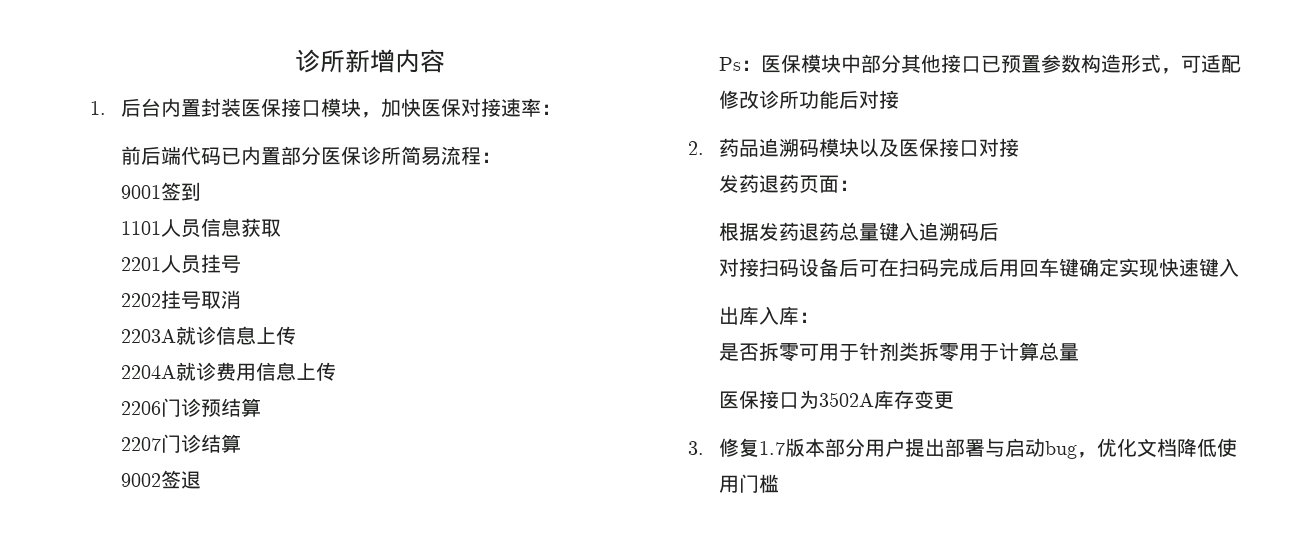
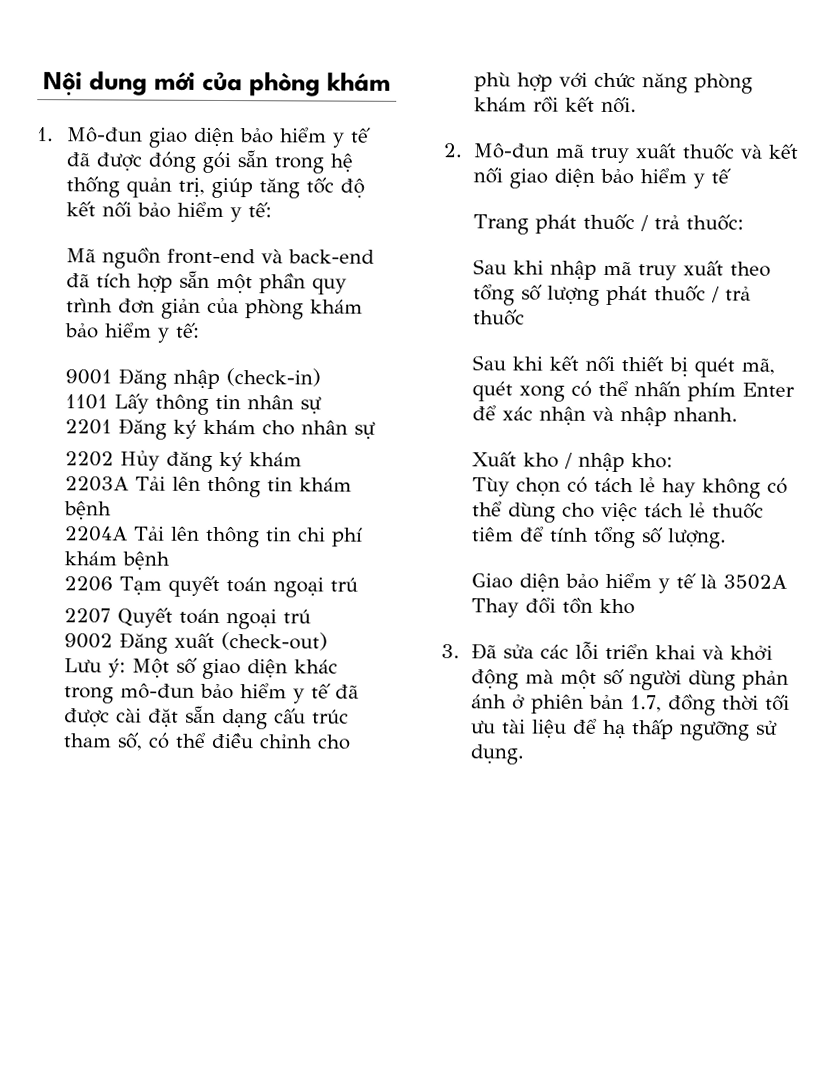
[295,49,445,73] [90,98,562,118] [121,146,502,166] [121,182,202,201] [121,218,282,238] [121,254,242,274] [121,290,242,309] [121,326,297,345] [121,362,337,381] [121,398,262,417] [121,434,242,453] [121,470,202,489] [719,54,1242,74] [719,90,900,109] [688,138,1020,157] [719,174,860,193] [719,222,1000,241] [719,258,1240,278] [719,306,820,325] [719,342,1080,362] [719,390,955,409] [688,438,1238,459] [719,474,780,493] 诊所新增内容 // 1.后台内置封装医保接口模块，加快医保对接速率： // 前后端代码已内置部分医保诊所简易流程： // 9001签到 // 1101人员信息获取 // 2201人员挂号 // 2202挂号取消 // 2203A就诊信息上传 // 2204A就诊费用信息上传 // 2206门诊预结算 // 2207门诊结算 // 9002签退 // Ps：医保模块中部分其他接口已预置参数构造形式，可适配修改诊所功能后对接 // 2.药品追溯码模块以及医保接口对接 // 发药退药页面： // 根据发药退药总量键入追溯码后 // 对接扫码设备后可在扫码完成后用回车键确定实现快速键入 // 出库入库： // 是否拆零可用于针剂类拆零用于计算总量 // 医保接口为3502A库存变更 // 3.修复1.7版本部分用户提出部署与启动bug，优化文档降低使用门槛 -> [42,71,392,97] [37,126,372,148] [66,150,354,174] [66,176,366,199] [66,201,273,223] [66,247,376,269] [66,270,348,295] [66,297,364,320] [65,322,201,343] [65,368,322,390] [65,393,323,415] [65,418,377,440] [65,450,303,472] [65,475,353,498] [64,501,113,521] [64,525,364,548] [64,551,171,571] [64,575,359,598] [64,607,312,630] [64,632,329,654] [64,657,339,680] [64,682,360,704] [64,705,350,730] [63,732,352,751] [474,72,754,94] [474,96,638,114] [443,142,800,164] [473,167,732,189] [473,213,745,235] [473,259,772,281] [473,284,752,306] [473,309,526,326] [472,355,776,378] [472,380,796,402] [472,405,739,427] [472,451,674,473] [472,476,789,499] [472,501,765,523] [471,526,728,549] [471,572,788,594] [471,597,636,618] [441,641,774,661] [471,668,790,691] [471,694,791,716] [471,718,779,741] [470,744,525,765] Nội dung mới của phòng khám // 1. Mô-đun giao diện bảo hiểm y tế đã được đóng gói sẵn trong hệ thống quản trị, giúp tăng tốc độ kết nối bảo hiểm y tế: // Mã nguồn front-end và back-end đã tích hợp sẵn một phần quy trình đơn giản của phòng khám bảo hiểm y tế: // 9001 Đăng nhập (check-in) // 1101 Lấy thông tin nhân sự // 2201 Đăng ký khám cho nhân sự // 2202 Hủy đăng ký khám // 2203A Tải lên thông tin khám bệnh // 2204A Tải lên thông tin chi phí khám bệnh // 2206 Tạm quyết toán ngoại trú // 2207 Quyết toán ngoại trú // 9002 Đăng xuất (check-out) // Lưu ý: Một số giao diện khác trong mô-đun bảo hiểm y tế đã được cài đặt sẵn dạng cấu trúc tham số, có thể điều chỉnh cho phù hợp với chức năng phòng khám rồi kết nối. // 2. Mô-đun mã truy xuất thuốc và kết nối giao diện bảo hiểm y tế // Trang phát thuốc / trả thuốc: // Sau khi nhập mã truy xuất theo tổng số lượng phát thuốc / trả thuốc // Sau khi kết nối thiết bị quét mã, quét xong có thể nhấn phím Enter để xác nhận và nhập nhanh. // Xuất kho / nhập kho: // Tùy chọn có tách lẻ hay không có thể dùng cho việc tách lẻ thuốc tiêm để tính tổng số lượng. // Giao diện bảo hiểm y tế là 3502A Thay đổi tồn kho // 3. Đã sửa các lỗi triển khai và khởi động mà một số người dùng phản ánh ở phiên bản 1.7, đồng thời tối ưu tài liệu để hạ thấp ngưỡng sử dụng.

